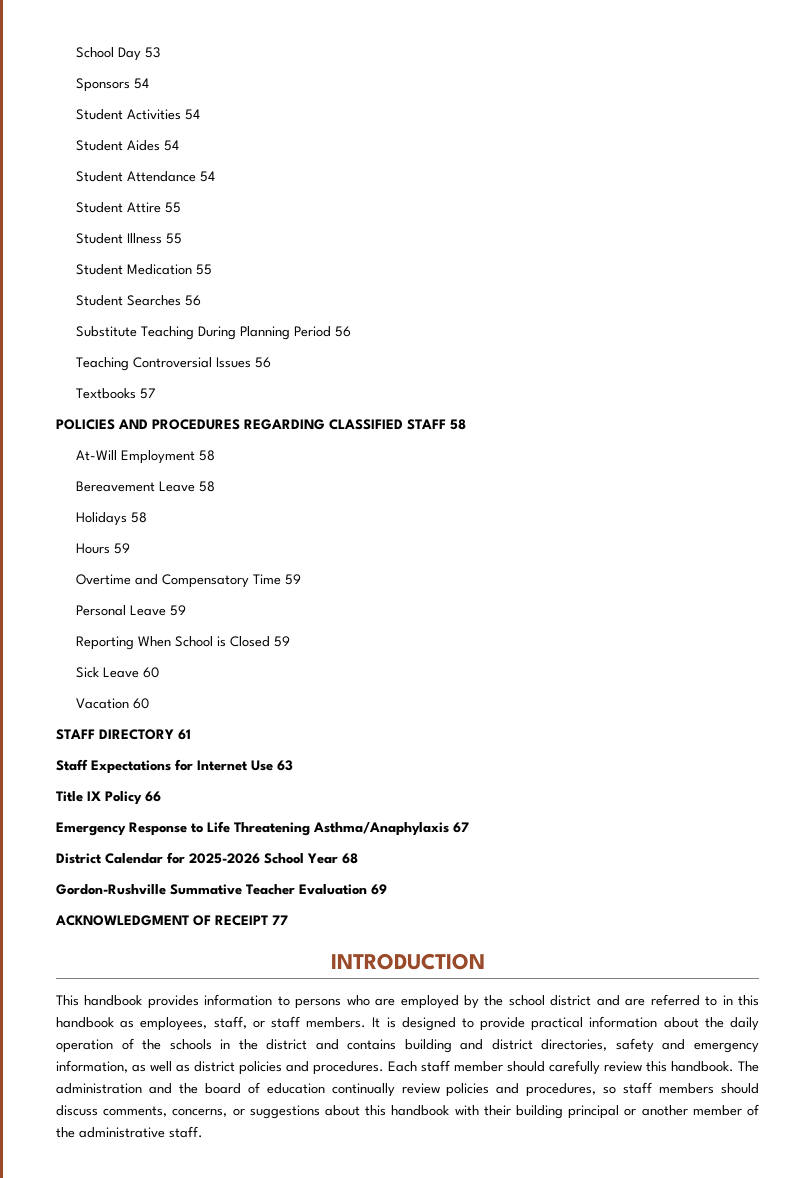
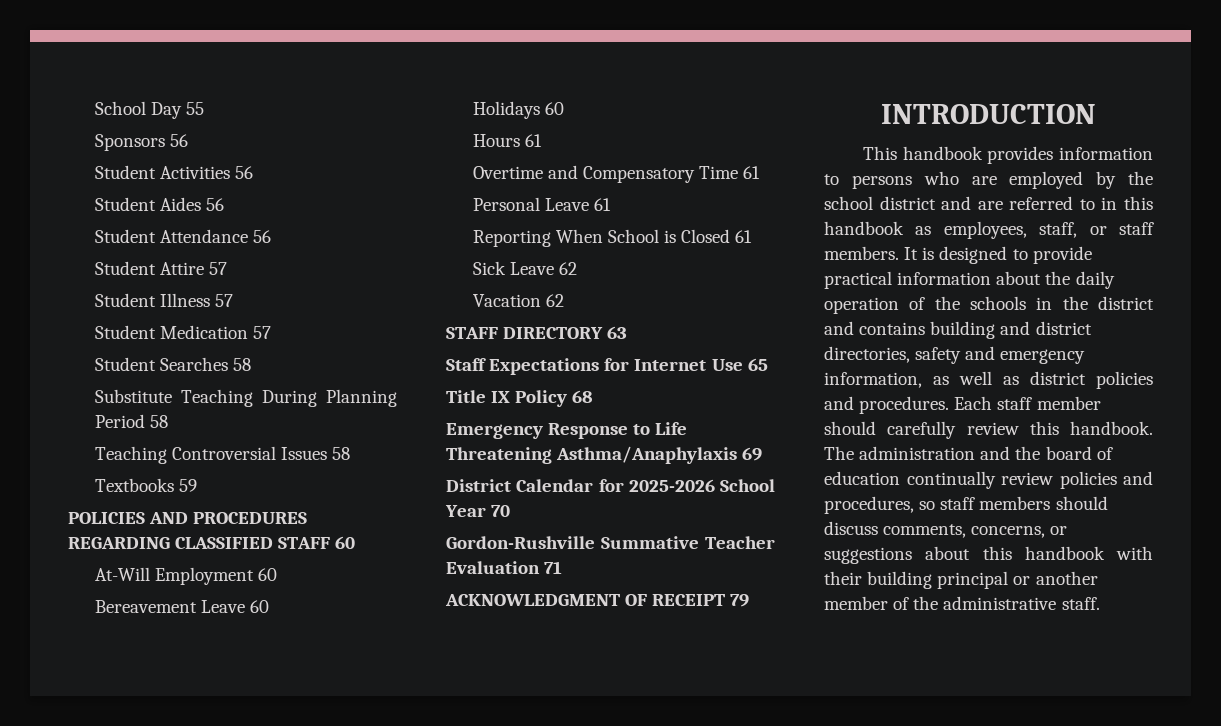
[145,47,161,58] 53 -> [185,102,204,115] 55
[134,78,150,89] 54 -> [169,134,188,147] 56
[185,109,201,120] 54 -> [234,166,253,179] 56
[164,140,180,151] 54 -> [205,198,224,211] 56
[200,171,216,182] 54 -> [252,230,271,243] 56
[165,202,182,213] 55 -> [208,262,227,275] 57
[166,233,183,244] 55 -> [214,294,233,307] 57
[196,264,213,275] 55 -> [252,326,271,339] 57
[185,295,202,306] 56 -> [232,358,251,371] 58
[335,326,352,337] 56 -> [149,415,168,428] 58
[255,357,272,368] 56 -> [331,447,350,460] 58
[140,388,157,399] 57 -> [178,479,197,492] 59
[450,419,466,430] 58 -> [335,536,356,549] 60
[199,450,216,461] 58 -> [257,568,277,581] 60
[199,481,216,492] 58 -> [249,600,269,613] 60
[131,512,148,523] 58 -> [544,102,564,115] 60
[114,543,131,554] 59 -> [524,134,542,147] 61
[285,574,302,585] 59 -> [743,166,761,179] 61
[170,605,187,616] 59 -> [593,198,611,211] 61
[274,636,291,647] 59 -> [735,230,753,243] 61
[143,667,160,678] 60 -> [558,262,577,275] 62
[133,698,150,709] 60 -> [545,294,564,307] 62
[178,729,191,740] 61 -> [607,326,628,339] 63
[277,760,293,771] 63 -> [747,358,768,371] 65
[145,791,161,802] 66 -> [572,390,594,403] 68
[453,822,469,833] 67 -> [742,447,763,461] 69
[342,853,358,864] 68 -> [491,505,511,517] 70
[371,884,387,895] 69 -> [544,561,563,574] 71
[272,915,288,925] 77 -> [730,594,750,607] 79

